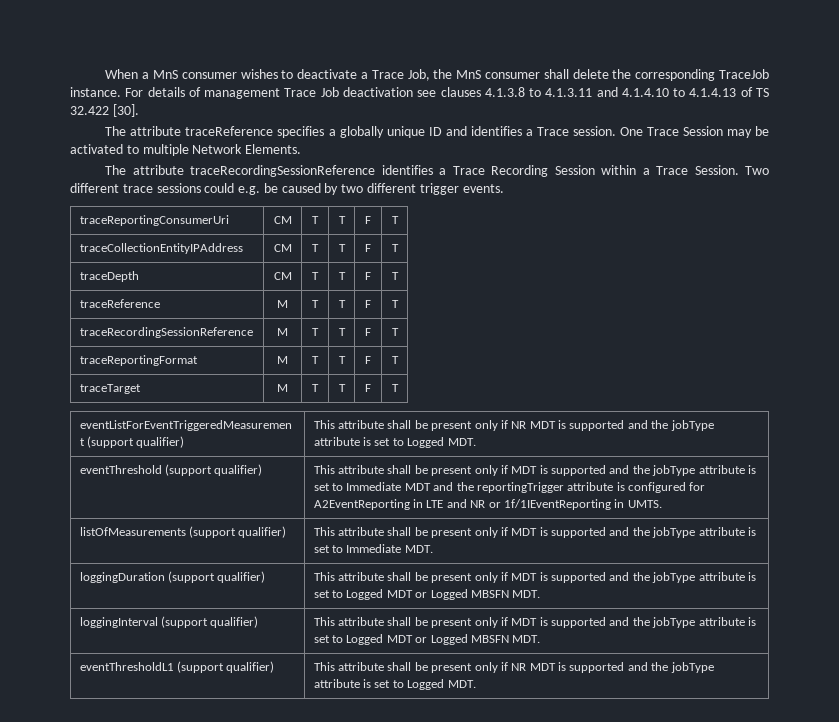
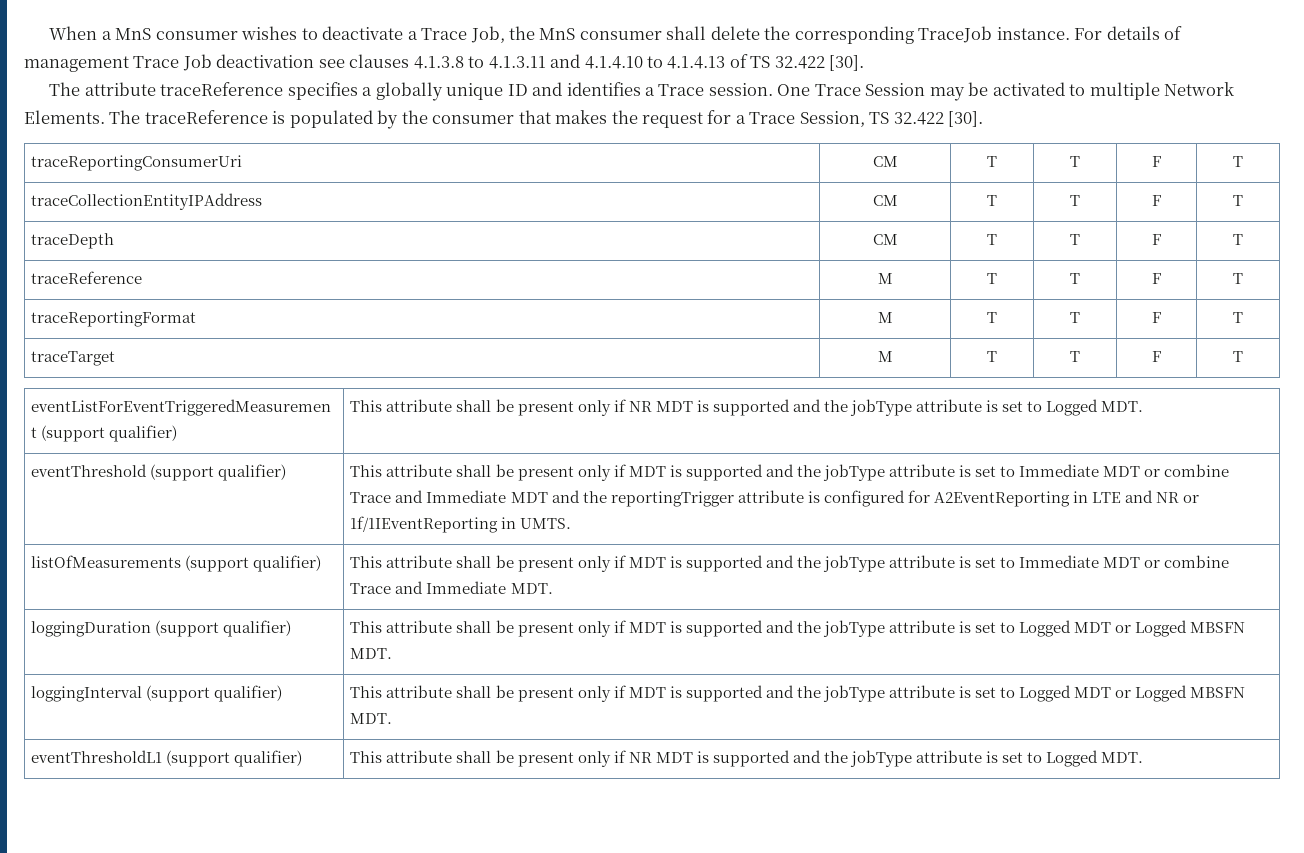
[105,165,770,177] [70,183,504,195] // The attribute traceRecordingSessionReference identifies a Trace Recording Session within a Trace Session. Two different trace sessions could e.g. be caused by two different trigger events. -> [109,110,984,129] The traceReference is populated by the consumer that makes the request for a Trace Session, TS 32.422 [30].
[79,327,253,338] [277,328,288,336] [312,328,319,336] [338,328,346,336] [365,328,371,336] [391,328,399,336] // traceRecordingSessionReference | M | T | T | F | T -> (1243, 278) none
(431, 487) none -> [1144,464,1230,477] [350,490,548,503] or combine Trace and Immediate MDT
(402, 548) none -> [1103,555,1230,568] [350,581,507,594] MDT or combine Trace and Immediate

